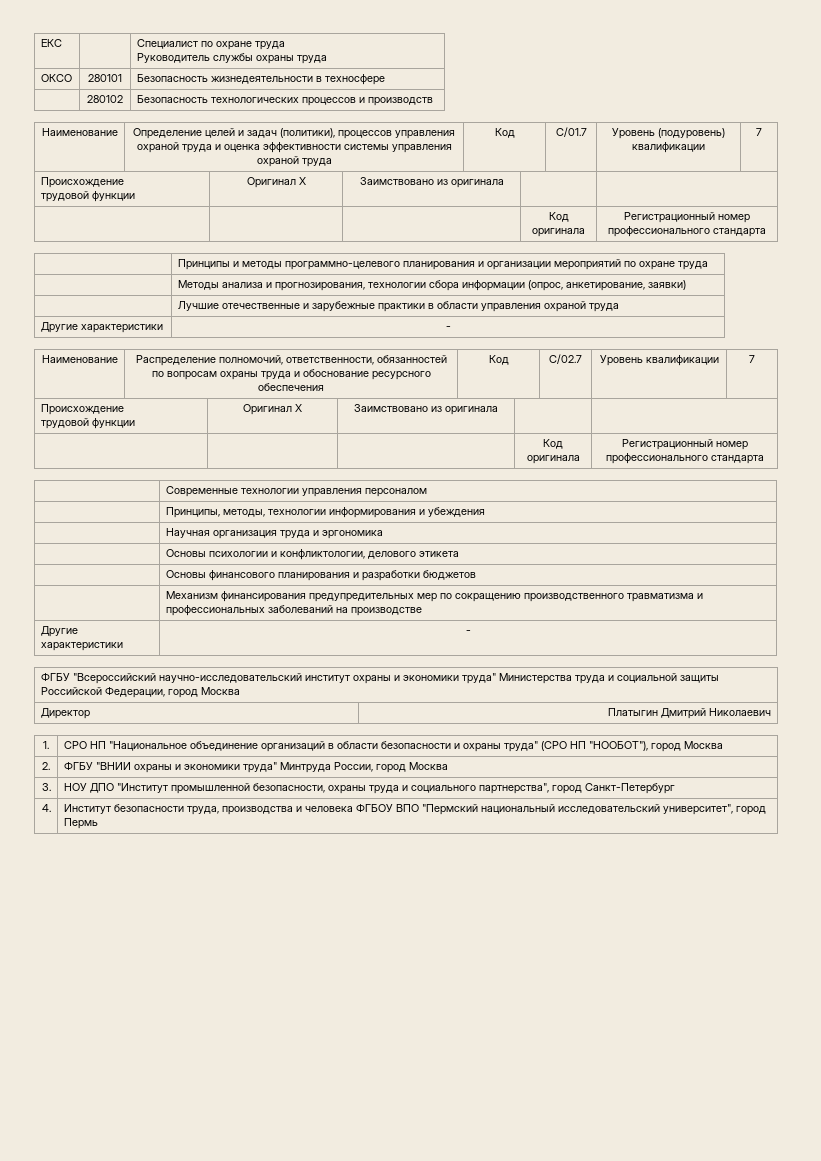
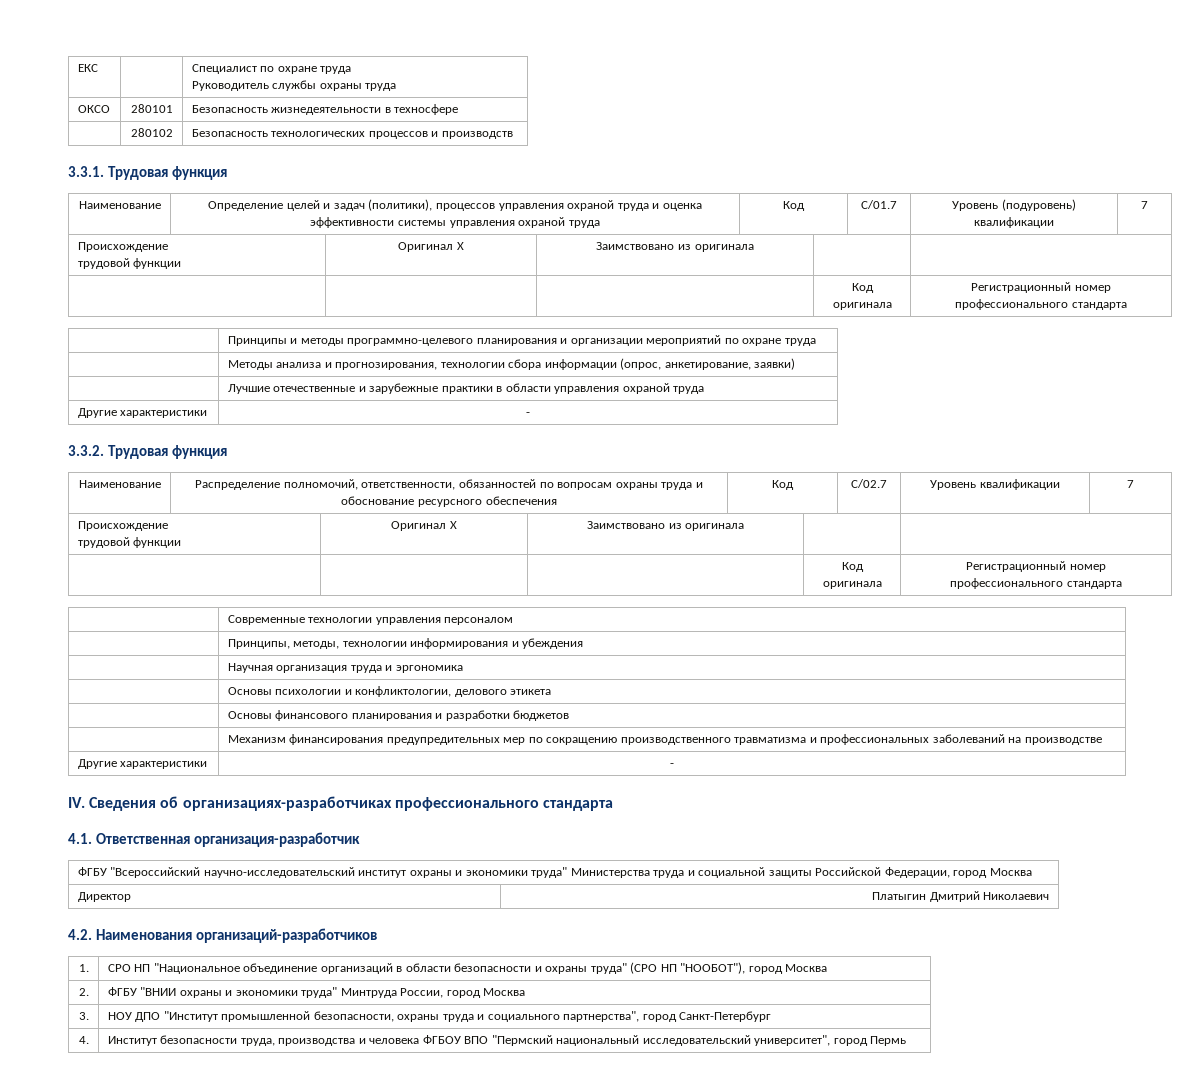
(433, 101) none -> [68,166,227,180] // 3.3.1. Трудовая функция
(451, 328) none -> [68,445,227,459] // 3.3.2. Трудовая функция
(471, 632) none -> [68,796,613,811] [68,832,360,847] // IV. Сведения об организациях-разработчиках профессионального стандарта // 4.1. Ответственная организация-разработчик
(772, 712) none -> [68,928,377,943] // 4.2. Наименования организаций-разработчиков

